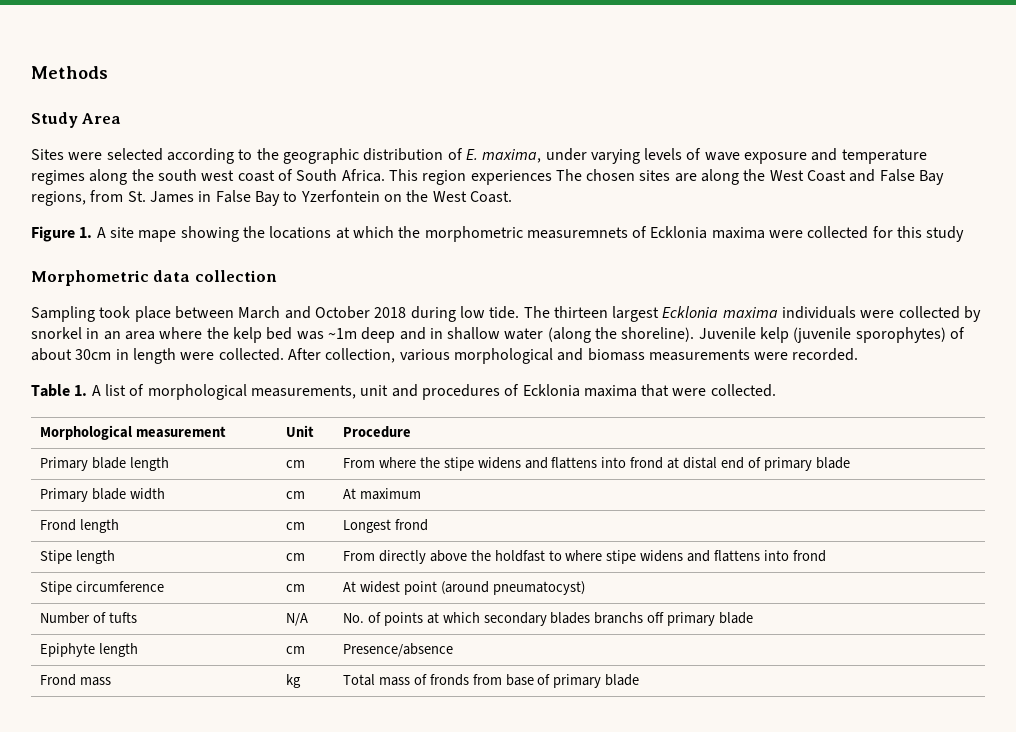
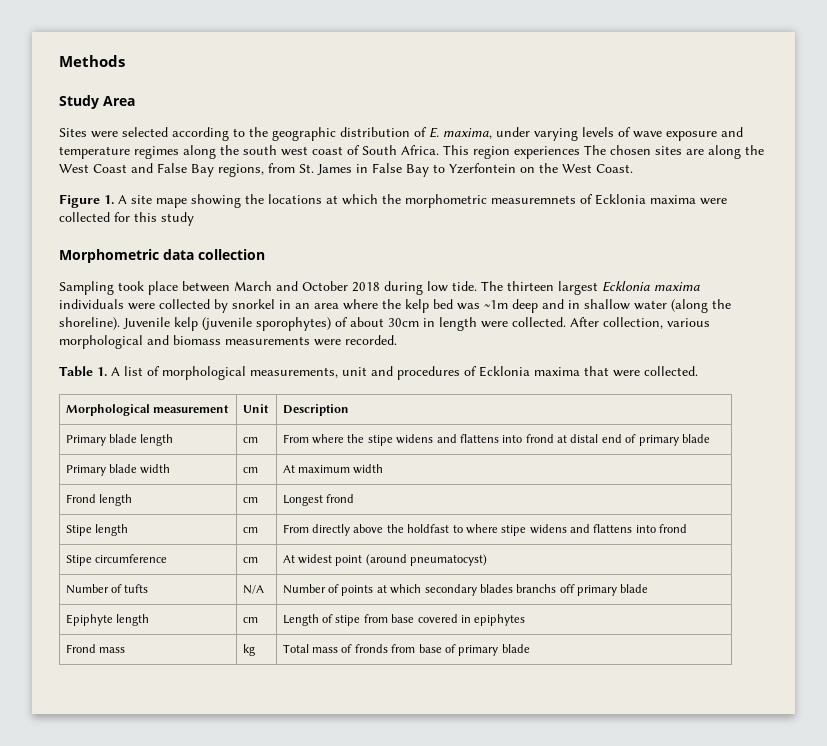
[342,426,411,438] Procedure -> [282,404,349,416] Description
(421, 494) none -> [353,464,384,474] width
[342,613,364,623] No. -> [282,584,326,594] Number
[342,643,453,657] Presence/absence -> [282,614,526,626] Length of stipe from base covered in epiphytes

